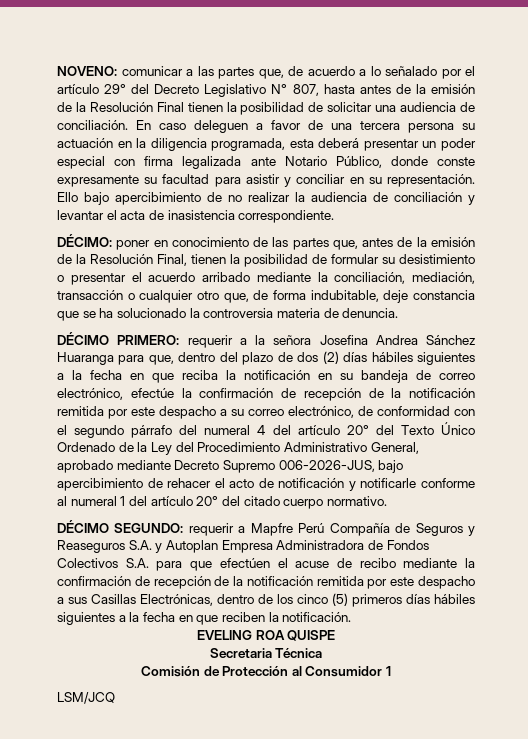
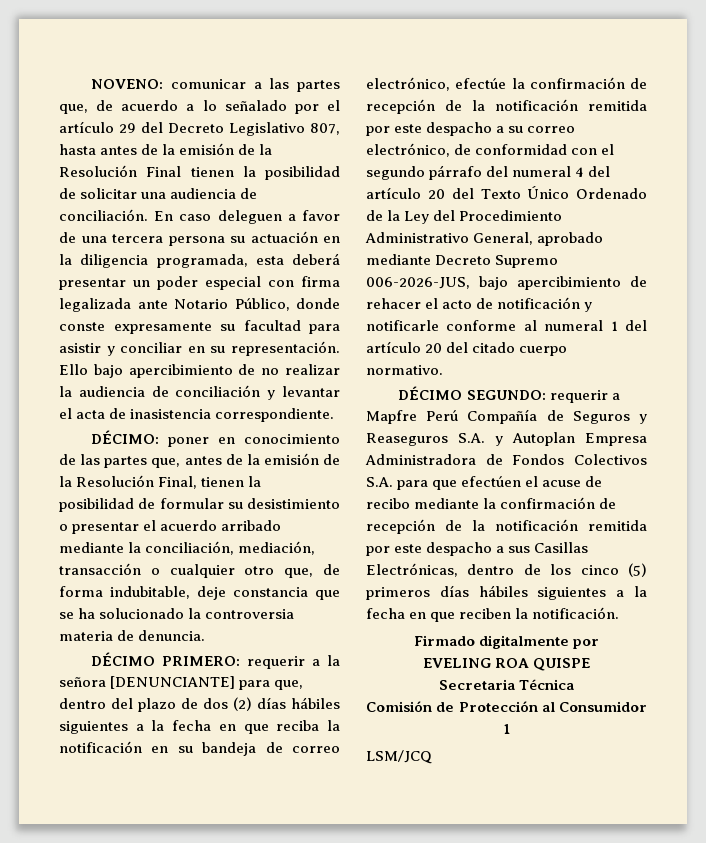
[104,84,127,94] 29° -> [119,123,136,133] 29
[271,84,288,94] N° -> (305, 129) none
[319,335,475,345] [57,352,114,365] Josefina Andrea Sánchez Huaranga -> [110,676,236,689] [DENUNCIANTE]
[346,425,369,435] 20° -> [428,189,446,199] 20
[196,496,219,506] 20° -> [425,343,443,353] 20
(352, 617) none -> [413,635,600,649] // Firmado digitalmente por

